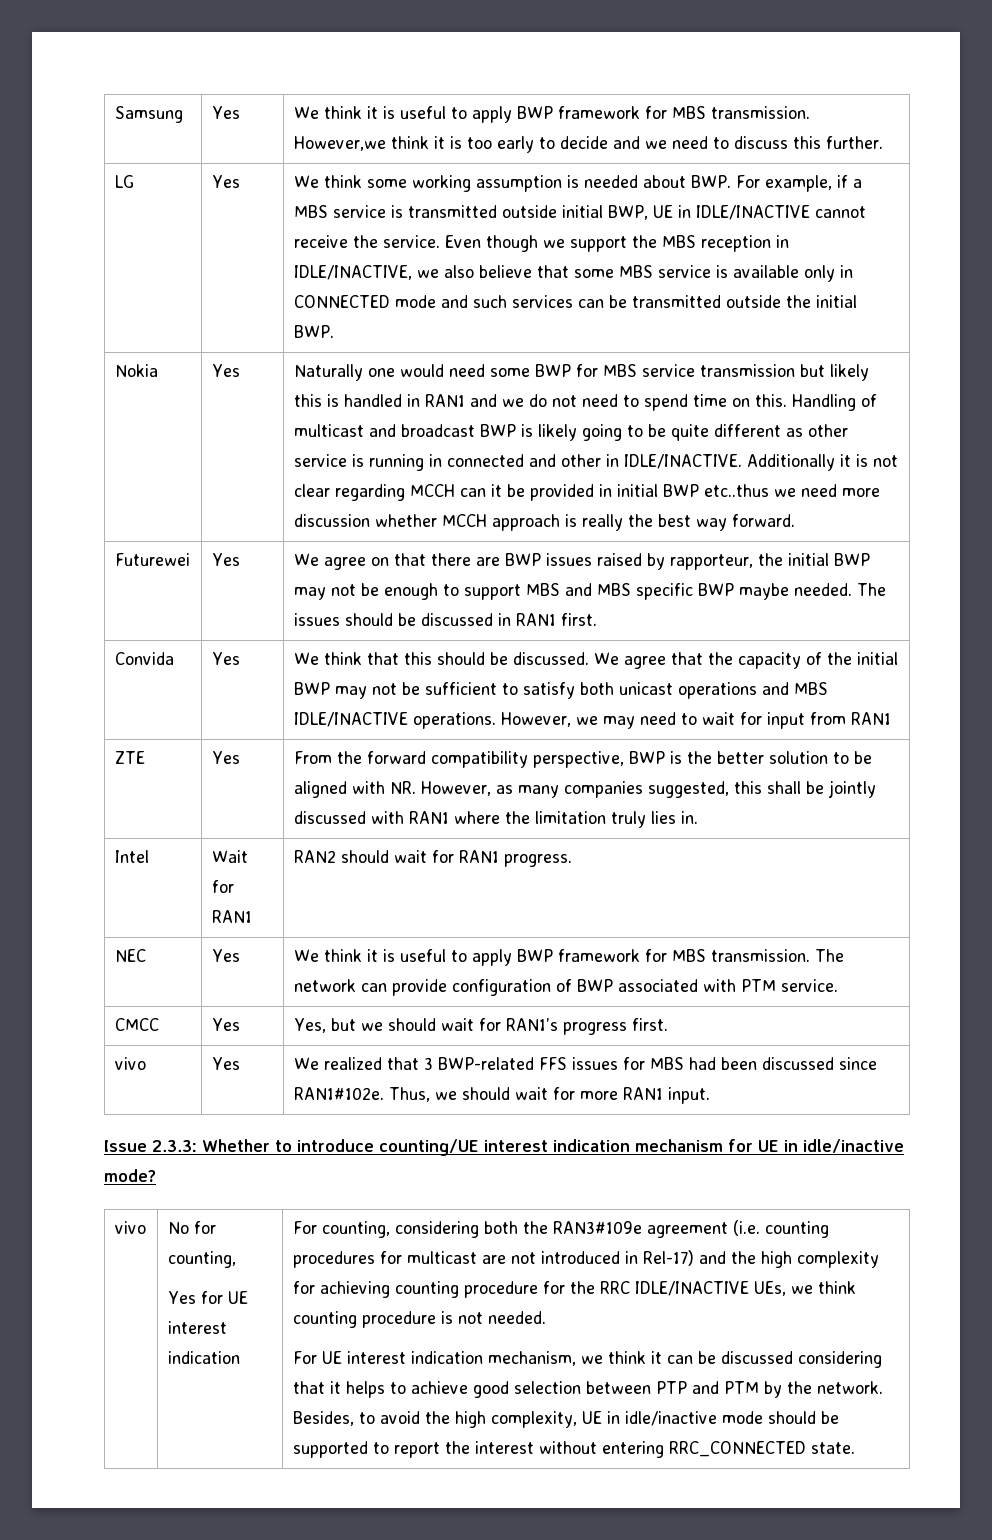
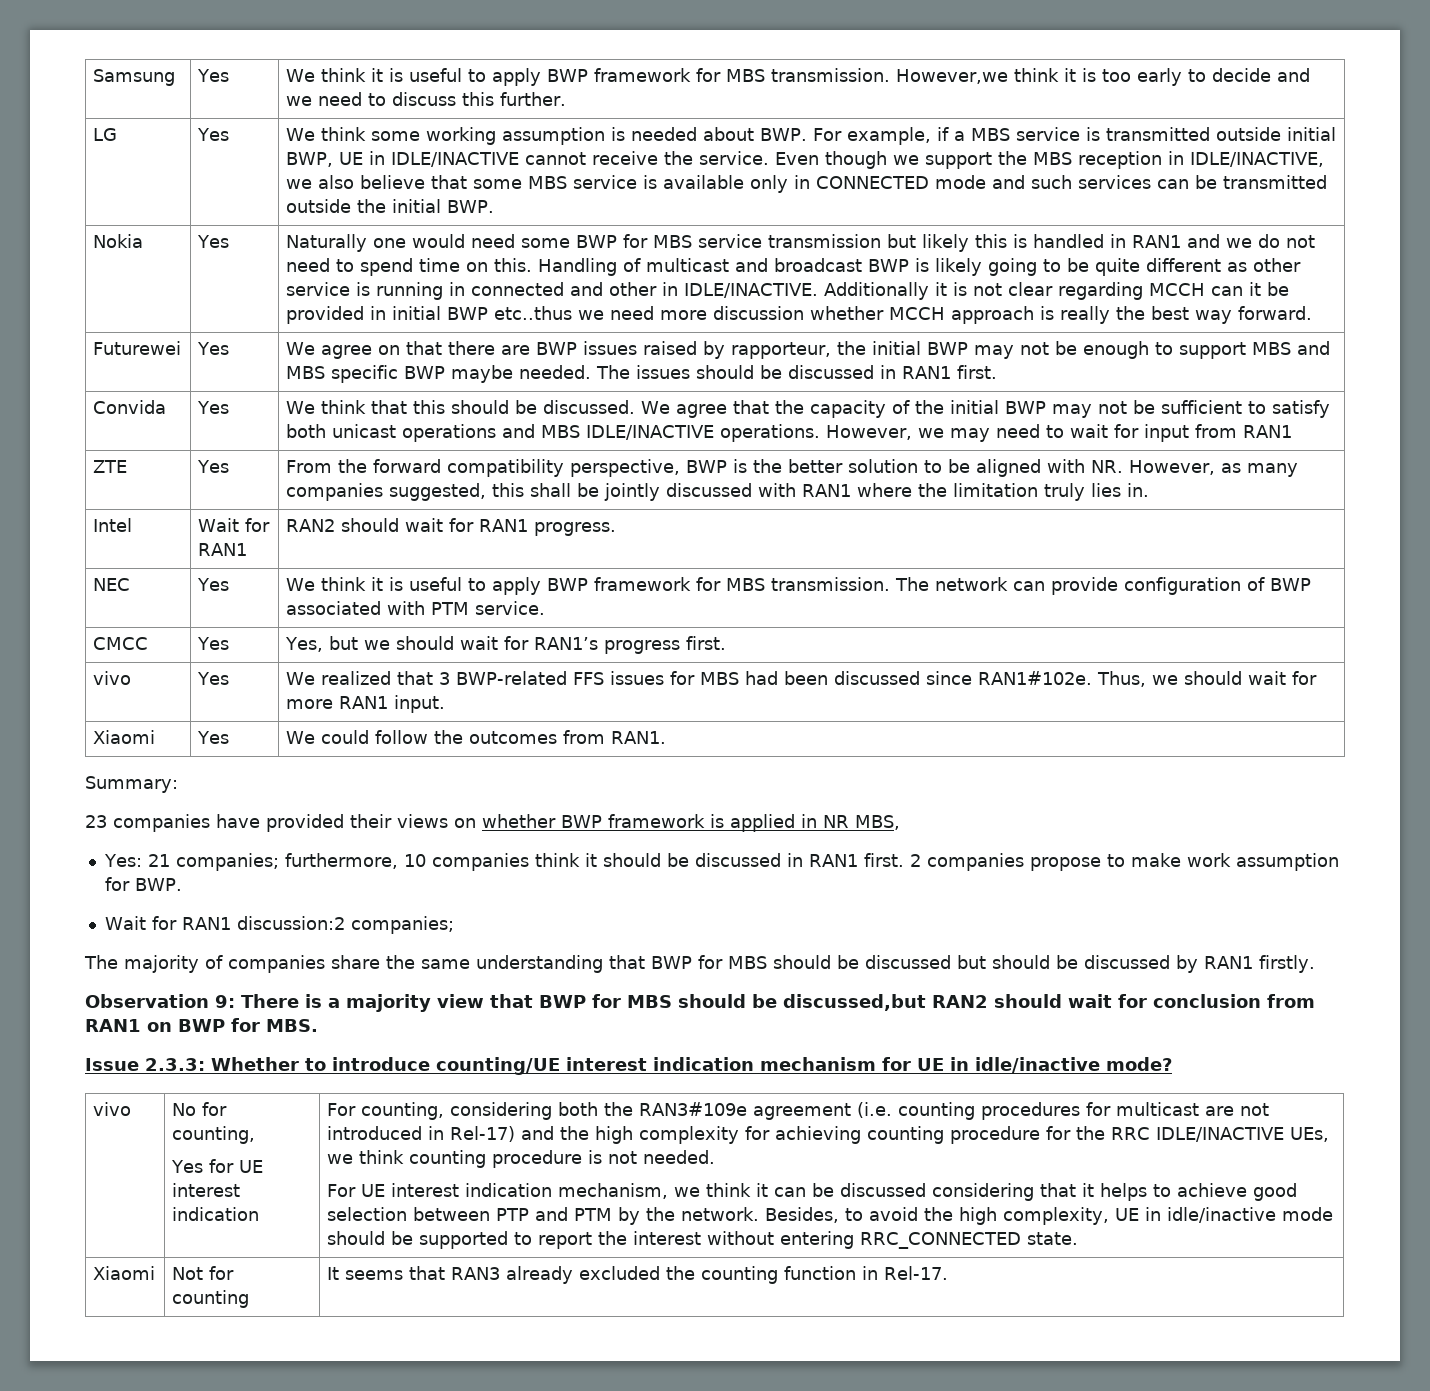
(710, 1095) none -> [93,730,156,744] [197,731,230,744] [286,730,667,744] [85,776,178,793] [85,814,900,832] [103,853,1339,871] [104,877,182,891] [104,916,454,934] [84,955,1315,973] [85,994,1315,1012] [85,1018,318,1032] // Xiaomi | Yes | We could follow the outcomes from RAN1. // Summary: // 23 companies have provided their views on whether BWP framework is applied in NR MBS, // Yes: 21 companies; furthermore, 10 companies think it should be discussed in RAN1 first. 2 companies propose to make work assumption for BWP. // Wait for RAN1 discussion:2 companies; // The majority of companies share the same understanding that BWP for MBS should be discussed but should be discussed by RAN1 firstly. // Observation 9: There is a majority view that BWP for MBS should be discussed,but RAN2 should wait for conclusion from RAN1 on BWP for MBS.
(855, 1448) none -> [93,1266,156,1280] [172,1266,235,1280] [172,1290,250,1308] [327,1266,949,1284] // Xiaomi | Not for counting | It seems that RAN3 already excluded the counting function in Rel-17.

